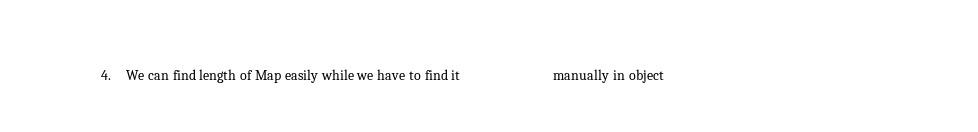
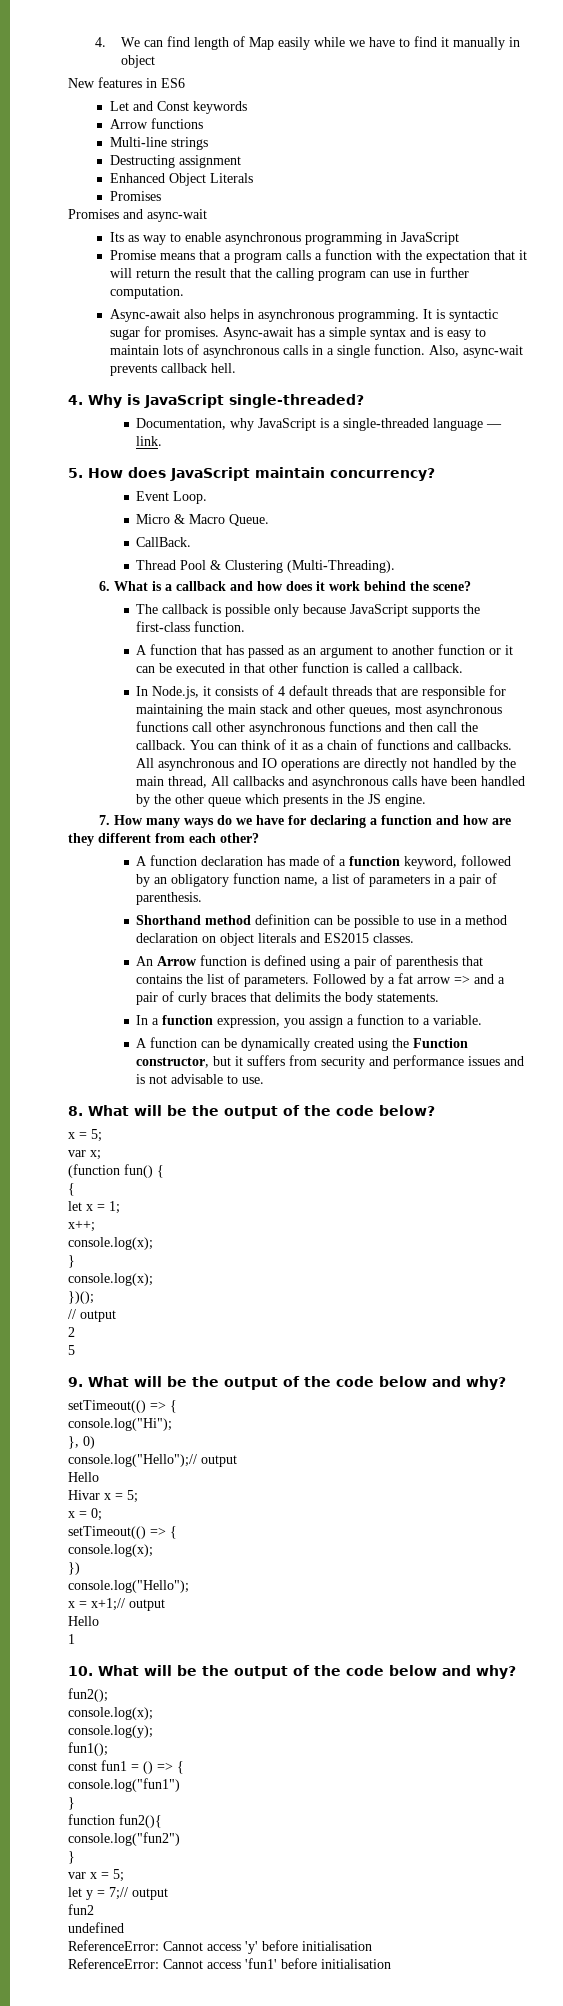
(664, 76) none -> [68,77,185,88] [109,101,247,114] [109,118,203,129] [109,137,208,150] [109,155,241,168] [109,173,253,186] [109,191,161,201] [68,209,207,222] [109,232,459,245] [109,249,527,263] [109,267,469,281] [109,286,184,299] [109,309,498,322] [109,326,486,340] [109,344,523,358] [109,363,236,376] [68,394,364,408] [136,418,503,431] [136,436,163,446] [68,467,435,481] [136,491,208,504] [136,514,270,526] [136,537,192,547] [136,560,396,573] [98,581,471,591] [136,604,481,617] [136,621,246,632] [136,644,514,658] [136,662,464,673] [136,685,507,699] [136,704,503,717] [136,721,479,735] [136,739,513,750] [136,758,517,771] [136,776,526,789] [136,794,427,807] [98,815,511,828] [68,833,259,846] [136,855,512,869] [136,873,498,887] [136,892,203,905] [136,914,508,928] [136,933,415,946] [136,955,484,969] [136,973,506,987] [136,991,440,1005] [136,1014,483,1028] [136,1037,469,1051] [136,1055,525,1069] [136,1074,265,1084] [68,1105,435,1119] [68,1129,102,1142] [68,1150,101,1160] [68,1164,164,1178] [68,1183,75,1196] [68,1201,120,1214] [68,1220,95,1232] [68,1237,153,1250] [68,1255,75,1268] [68,1273,153,1286] [68,1291,94,1304] [68,1309,116,1322] [68,1327,75,1337] [68,1345,75,1355] [68,1376,506,1390] [68,1400,177,1413] [68,1418,172,1431] [68,1436,95,1449] [68,1454,237,1467] [68,1472,99,1482] [68,1490,138,1503] [68,1508,102,1521] [68,1526,177,1539] [68,1544,153,1557] [68,1562,80,1575] [68,1580,189,1593] [68,1598,165,1611] [68,1616,99,1626] [68,1634,75,1644] [68,1665,516,1679] [68,1688,108,1702] [68,1707,153,1720] [68,1725,153,1738] [68,1742,108,1756] [68,1760,184,1774] [68,1778,180,1792] [68,1797,75,1810] [68,1814,162,1828] [68,1832,180,1846] [68,1851,75,1864] [68,1869,124,1882] [68,1887,168,1900] [68,1904,94,1915] [68,1922,124,1933] [68,1940,372,1954] [68,1958,391,1969] // New features in ES6 // Let and Const keywords // Arrow functions // Multi-line strings // Destructing assignment // Enhanced Object Literals // Promises // Promises and async-wait // Its as way to enable asynchronous programming in JavaScript // Promise means that a program calls a function with the expectation that it will return the result that the calling program can use in further computation. // Async-await also helps in asynchronous programming. It is syntactic sugar for promises. Async-await has a simple syntax and is easy to maintain lots of asynchronous calls in a single function. Also, async-wait prevents callback hell. // 4. Why is JavaScript single-threaded? // Documentation, why JavaScript is a single-threaded language — link. // 5. How does JavaScript maintain concurrency? // Event Loop. // Micro & Macro Queue. // CallBack. // Thread Pool & Clustering (Multi-Threading). // 6. What is a callback and how does it work behind the scene? // The callback is possible only because JavaScript supports the first-class function. // A function that has passed as an argument to another function or it can be executed in that other function is called a callback. // In Node.js, it consists of 4 default threads that are responsible for maintaining the main stack and other queues, most asynchronous functions call other asynchronous functions and then call the callback. You can think of it as a chain of functions and callbacks. All asynchronous and IO operations are directly not handled by the main thread, All callbacks and asynchronous calls have been handled by the other queue which presents in the JS engine. // 7. How many ways do we have for declaring a function and how are they different from each other? // A function declaration has made of a function keyword, followed by an obligatory function name, a list of parameters in a pair of parenthesis. // Shorthand method definition can be possible to use in a method declaration on object literals and ES2015 classes. // An Arrow function is defined using a pair of parenthesis that contains the list of parameters. Followed by a fat arrow => and a pair of curly braces that delimits the body statements. // In a function expression, you assign a function to a variable. // A function can be dynamically created using the Function constructor, but it suffers from security and performance issues and is not advisable to use. // 8. What will be the output of the code below? // x = 5; // var x; // (function fun() { // { // let x = 1; // x++; // console.log(x); // } // console.log(x); // })(); // // output // 2 // 5 // 9. What will be the output of the code below and why? // setTimeout(() => { // console.log("Hi"); // }, 0) // console.log("Hello");// output // Hello // Hivar x = 5; // x = 0; // setTimeout(() => { // console.log(x); // }) // console.log("Hello"); // x = x+1;// output // Hello // 1 // 10. What will be the output of the code below and why? // fun2(); // console.log(x); // console.log(y); // fun1(); // const fun1 = () => { // console.log("fun1") // } // function fun2(){ // console.log("fun2") // } // var x = 5; // let y = 7;// output // fun2 // undefined // ReferenceError: Cannot access 'y' before initialisation // ReferenceError: Cannot access 'fun1' before initialisation

